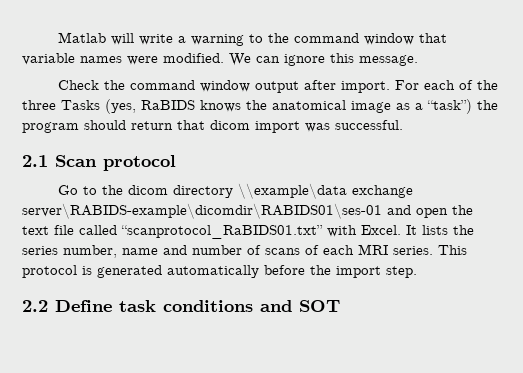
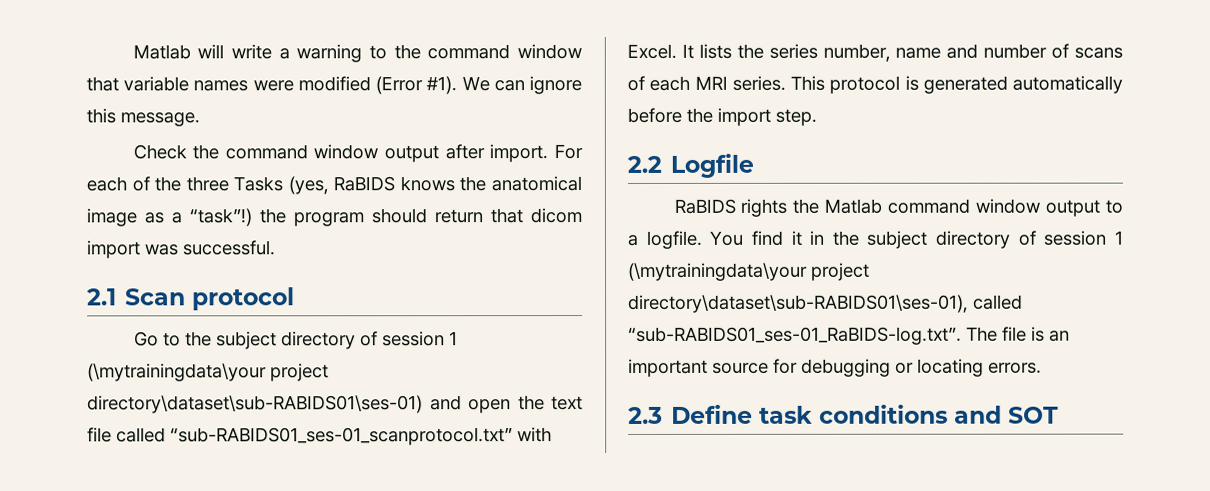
[163,53,224,63] modified. -> [297,76,458,95] modified (Error #1).
[427,99,472,114] “task”) -> [189,208,252,227] “task”!)
[127,183,413,199] [22,203,382,219] dicom directory \\example\data exchange server\RABIDS-example\dicomdir\RABIDS01\ses-01 -> [215,331,458,350] [87,363,329,382] [87,395,423,414] subject directory of session 1 (\mytrainingdata\your project directory\dataset\sub-RABIDS01\ses-01)
[121,225,323,239] “scanprotocol_RaBIDS01.txt” -> [170,427,513,446] “sub-RABIDS01_ses-01_scanprotocol.txt”
(48, 306) none -> [670,153,755,178] [673,198,1123,217] [627,230,1123,249] [628,262,870,281] [628,294,1023,313] [628,326,1070,345] [628,358,1042,377] [628,406,663,424] Logfile // RaBIDS rights the Matlab command window output to a logfile. You find it in the subject directory of session 1 (\mytrainingdata\your project directory\dataset\sub-RABIDS01\ses-01), called “sub-RABIDS01_ses-01_RaBIDS-log.txt”. The file is an important source for debugging or locating errors. // 2.3

